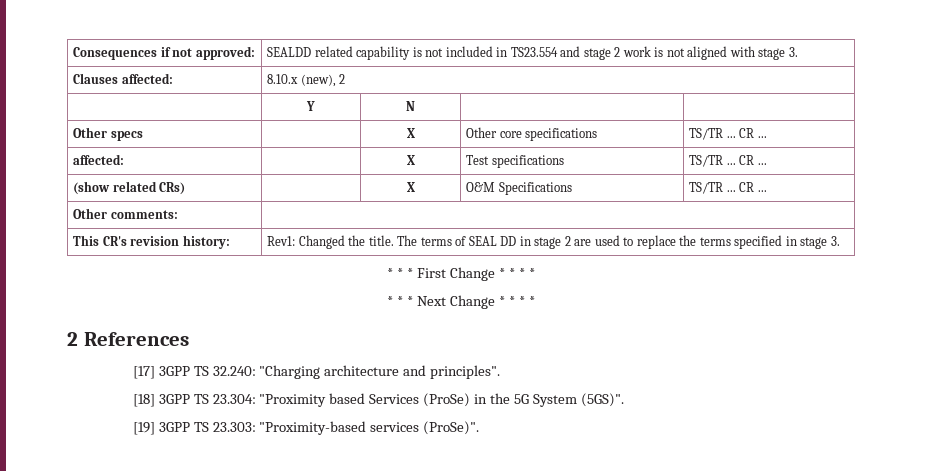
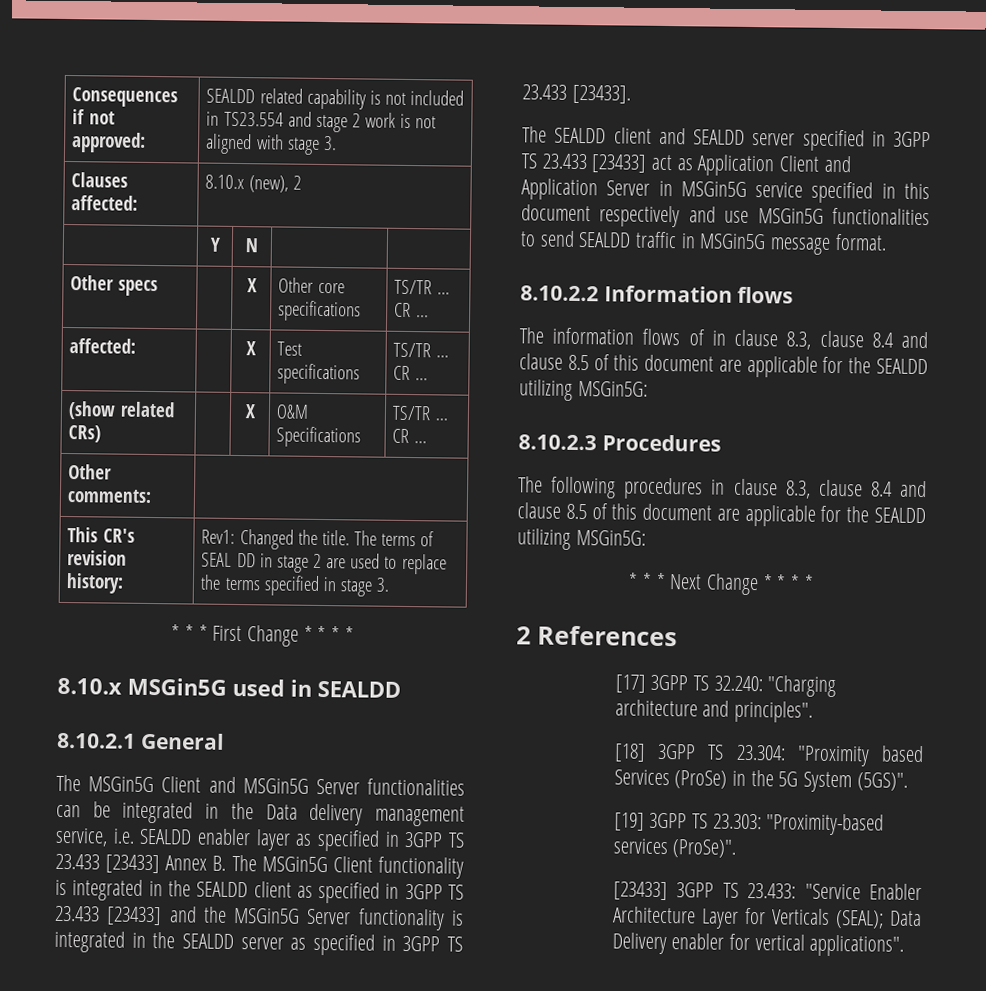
(535, 273) none -> [57,677,401,698] [57,732,224,750] [56,774,465,796] [56,801,466,827] [55,827,465,852] [55,853,464,879] [55,879,464,904] [54,905,464,931] [54,930,463,956] [522,84,631,104] [522,126,931,152] [521,153,851,177] [521,178,930,204] [521,204,930,228] [520,230,887,255] [520,285,794,304] [519,327,928,350] [519,353,928,378] [519,379,648,401] [518,434,721,452] [518,476,927,500] [517,502,926,527] [517,528,646,550] // 8.10.x MSGin5G used in SEALDD // 8.10.2.1 General // The MSGin5G Client and MSGin5G Server functionalities can be integrated in the Data delivery management service, i.e. SEALDD enabler layer as specified in 3GPP TS 23.433 [23433] Annex B. The MSGin5G Client functionality is integrated in the SEALDD client as specified in 3GPP TS 23.433 [23433] and the MSGin5G Server functionality is integrated in the SEALDD server as specified in 3GPP TS 23.433 [23433]. // The SEALDD client and SEALDD server specified in 3GPP TS 23.433 [23433] act as Application Client and Application Server in MSGin5G service specified in this document respectively and use MSGin5G functionalities to send SEALDD traffic in MSGin5G message format. // 8.10.2.2 Information flows // The information flows of in clause 8.3, clause 8.4 and clause 8.5 of this document are applicable for the SEALDD utilizing MSGin5G: // 8.10.2.3 Procedures // The following procedures in clause 8.3, clause 8.4 and clause 8.5 of this document are applicable for the SEALDD utilizing MSGin5G:
(480, 428) none -> [612,881,922,901] [612,906,922,929] [611,932,905,957] // [23433] 3GPP TS 23.433: "Service Enabler Architecture Layer for Verticals (SEAL); Data Delivery enabler for vertical applications".

